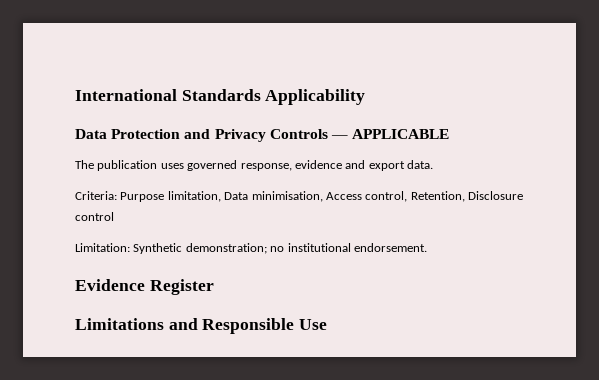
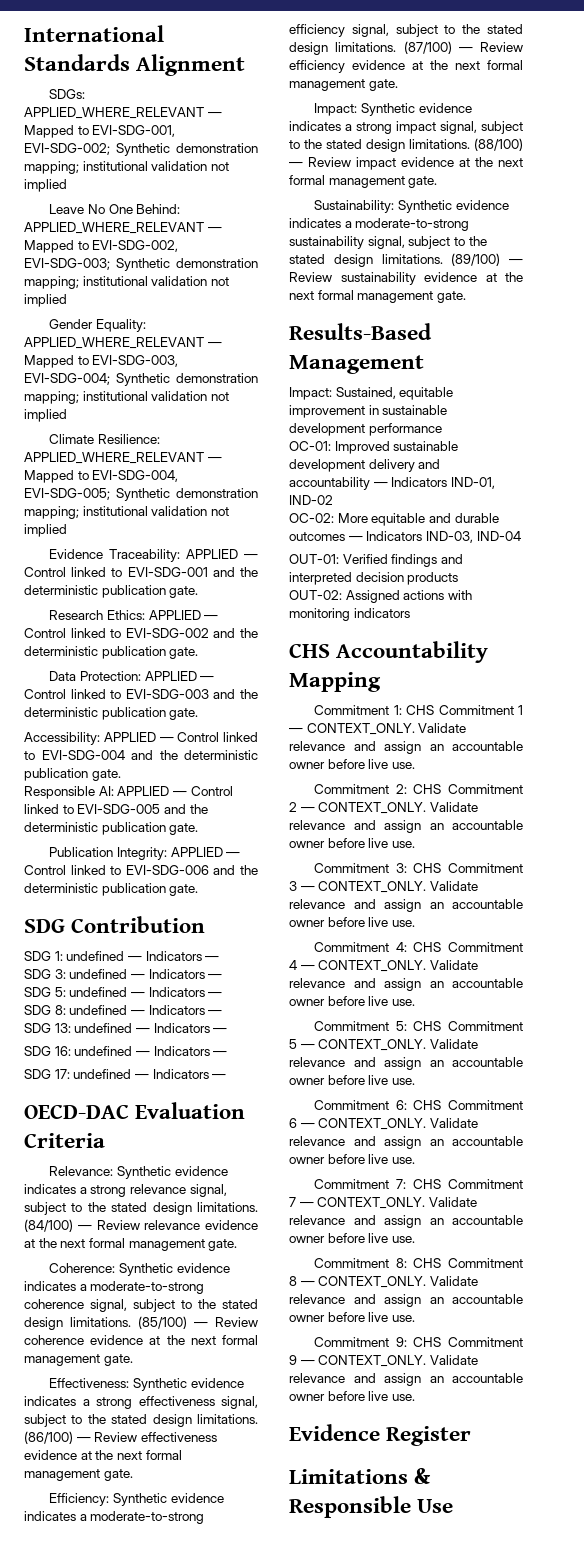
[265,89,366,105] [75,129,450,142] [75,160,433,171] [75,191,523,202] [75,212,114,221] [75,243,427,254] Applicability // Data Protection and Privacy Controls — APPLICABLE // The publication uses governed response, evidence and export data. // Criteria: Purpose limitation, Data minimisation, Access control, Retention, Disclosure control // Limitation: Synthetic demonstration; no institutional endorsement. -> [136,54,246,76] [49,89,86,99] [24,107,222,119] [24,125,176,138] [24,143,258,156] [24,161,229,174] [24,179,67,192] [49,204,181,214] [24,222,222,234] [24,240,179,253] [24,258,258,271] [24,276,229,289] [24,294,67,307] [49,319,146,332] [24,337,222,349] [24,355,179,368] [24,373,258,386] [24,391,229,404] [24,409,67,422] [49,434,160,444] [24,452,222,464] [24,470,179,483] [24,488,258,501] [24,506,229,519] [24,524,67,537] [49,549,258,562] [24,567,258,577] [24,585,199,598] [49,610,219,620] [24,628,258,638] [24,646,199,659] [49,671,215,681] [24,689,258,699] [24,707,199,720] [24,732,258,745] [24,750,258,760] [24,768,121,781] [24,786,233,799] [24,804,208,814] [24,822,199,835] [49,847,241,860] [24,865,258,875] [24,883,199,896] [24,916,206,933] [24,951,220,961] [24,969,223,979] [24,987,223,997] [24,1005,223,1015] [24,1023,228,1033] [24,1046,228,1056] [24,1069,227,1079] [24,1102,246,1119] [24,1133,105,1148] [49,1166,228,1179] [24,1184,227,1197] [24,1202,258,1215] [24,1219,258,1232] [24,1238,238,1251] [49,1263,230,1276] [24,1281,205,1294] [24,1299,258,1312] [24,1316,258,1330] [24,1335,258,1345] [24,1354,133,1366] [49,1378,244,1391] [24,1396,258,1409] [24,1414,258,1427] [24,1431,217,1444] [24,1450,182,1460] [24,1469,133,1481] [49,1493,224,1506] [24,1511,205,1524] [289,24,523,37] [289,41,523,55] [289,60,523,73] [289,79,398,91] [314,103,472,116] [289,121,523,134] [289,138,523,152] [289,157,523,170] [289,175,438,188] [314,200,509,213] [289,218,470,231] [289,236,487,249] [289,253,523,267] [289,272,523,285] [289,290,466,303] [289,323,432,340] [289,355,424,374] [289,387,454,400] [289,405,448,418] [289,423,442,436] [289,441,459,454] [289,459,441,472] [289,477,495,490] [289,495,333,505] [289,513,499,526] [289,531,521,543] [289,554,463,567] [289,572,459,585] [289,590,472,603] [289,608,410,621] [289,641,489,663] [289,672,381,692] [314,705,523,715] [289,723,467,735] [289,741,523,754] [289,759,415,769] [314,784,523,794] [289,802,478,814] [289,820,523,833] [289,838,415,848] [314,863,523,873] [289,881,478,893] [289,899,523,912] [289,917,415,927] [314,942,523,952] [289,960,478,972] [289,978,523,991] [289,996,415,1006] [314,1021,523,1031] [289,1039,478,1051] [289,1057,523,1070] [289,1075,415,1085] [314,1100,523,1110] [289,1118,478,1130] [289,1136,523,1149] [289,1154,415,1164] [314,1179,523,1189] [289,1197,477,1209] [289,1215,523,1228] [289,1233,415,1243] [314,1258,523,1268] [289,1276,478,1288] [289,1294,523,1307] [289,1312,415,1322] [314,1337,523,1347] [289,1355,478,1367] [289,1373,523,1386] [289,1391,415,1401] Alignment // SDGs: APPLIED_WHERE_RELEVANT — Mapped to EVI-SDG-001, EVI-SDG-002; Synthetic demonstration mapping; institutional validation not implied // Leave No One Behind: APPLIED_WHERE_RELEVANT — Mapped to EVI-SDG-002, EVI-SDG-003; Synthetic demonstration mapping; institutional validation not implied // Gender Equality: APPLIED_WHERE_RELEVANT — Mapped to EVI-SDG-003, EVI-SDG-004; Synthetic demonstration mapping; institutional validation not implied // Climate Resilience: APPLIED_WHERE_RELEVANT — Mapped to EVI-SDG-004, EVI-SDG-005; Synthetic demonstration mapping; institutional validation not implied // Evidence Traceability: APPLIED — Control linked to EVI-SDG-001 and the deterministic publication gate. // Research Ethics: APPLIED — Control linked to EVI-SDG-002 and the deterministic publication gate. // Data Protection: APPLIED — Control linked to EVI-SDG-003 and the deterministic publication gate. // Accessibility: APPLIED — Control linked to EVI-SDG-004 and the deterministic publication gate. // Responsible AI: APPLIED — Control linked to EVI-SDG-005 and the deterministic publication gate. // Publication Integrity: APPLIED — Control linked to EVI-SDG-006 and the deterministic publication gate. // SDG Contribution // SDG 1: undefined — Indicators — // SDG 3: undefined — Indicators — // SDG 5: undefined — Indicators — // SDG 8: undefined — Indicators — // SDG 13: undefined — Indicators — // SDG 16: undefined — Indicators — // SDG 17: undefined — Indicators — // OECD-DAC Evaluation Criteria // Relevance: Synthetic evidence indicates a strong relevance signal, subject to the stated design limitations. (84/100) — Review relevance evidence at the next formal management gate. // Coherence: Synthetic evidence indicates a moderate-to-strong coherence signal, subject to the stated design limitations. (85/100) — Review coherence evidence at the next formal management gate. // Effectiveness: Synthetic evidence indicates a strong effectiveness signal, subject to the stated design limitations. (86/100) — Review effectiveness evidence at the next formal management gate. // Efficiency: Synthetic evidence indicates a moderate-to-strong efficiency signal, subject to the stated design limitations. (87/100) — Review efficiency evidence at the next formal management gate. // Impact: Synthetic evidence indicates a strong impact signal, subject to the stated design limitations. (88/100) — Review impact evidence at the next formal management gate. // Sustainability: Synthetic evidence indicates a moderate-to-strong sustainability signal, subject to the stated design limitations. (89/100) — Review sustainability evidence at the next formal management gate. // Results-Based Management // Impact: Sustained, equitable improvement in sustainable development performance // OC-01: Improved sustainable development delivery and accountability — Indicators IND-01, IND-02 // OC-02: More equitable and durable outcomes — Indicators IND-03, IND-04 // OUT-01: Verified findings and interpreted decision products // OUT-02: Assigned actions with monitoring indicators // CHS Accountability Mapping // Commitment 1: CHS Commitment 1 — CONTEXT_ONLY. Validate relevance and assign an accountable owner before live use. // Commitment 2: CHS Commitment 2 — CONTEXT_ONLY. Validate relevance and assign an accountable owner before live use. // Commitment 3: CHS Commitment 3 — CONTEXT_ONLY. Validate relevance and assign an accountable owner before live use. // Commitment 4: CHS Commitment 4 — CONTEXT_ONLY. Validate relevance and assign an accountable owner before live use. // Commitment 5: CHS Commitment 5 — CONTEXT_ONLY. Validate relevance and assign an accountable owner before live use. // Commitment 6: CHS Commitment 6 — CONTEXT_ONLY. Validate relevance and assign an accountable owner before live use. // Commitment 7: CHS Commitment 7 — CONTEXT_ONLY. Validate relevance and assign an accountable owner before live use. // Commitment 8: CHS Commitment 8 — CONTEXT_ONLY. Validate relevance and assign an accountable owner before live use. // Commitment 9: CHS Commitment 9 — CONTEXT_ONLY. Validate relevance and assign an accountable owner before live use.
[168,318,198,330] and -> [414,1468,432,1484] &

